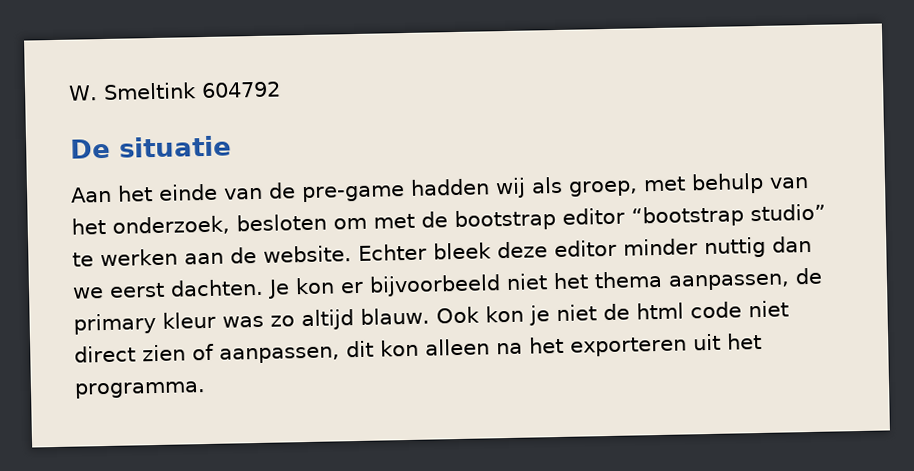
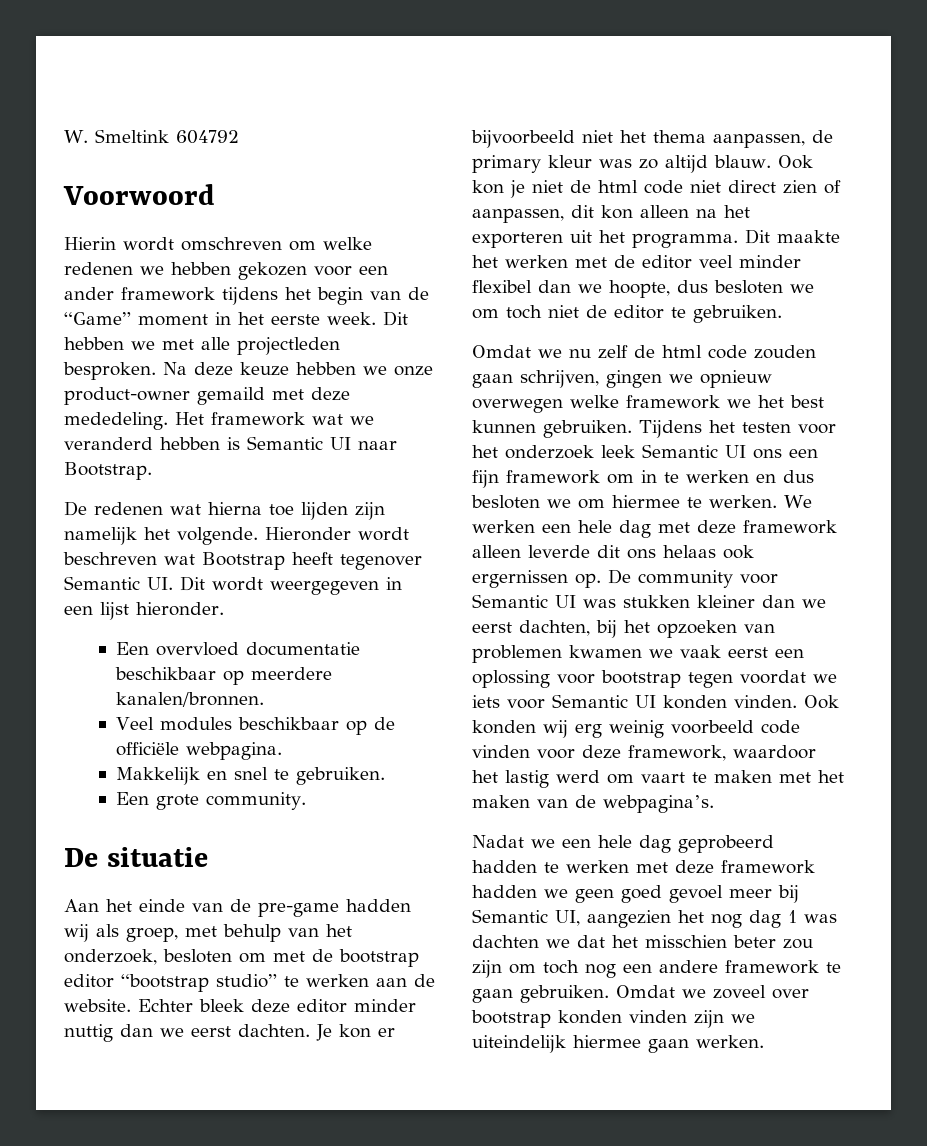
(281, 90) none -> [63,184,215,205] [64,237,372,251] [64,262,388,280] [64,287,429,305] [64,311,408,326] [64,337,340,355] [63,362,433,380] [64,387,350,405] [64,412,374,430] [64,436,397,450] [64,462,152,480] [64,501,385,520] [64,527,409,545] [63,552,422,570] [64,576,402,595] [64,602,224,620] [116,642,361,656] [115,667,333,685] [116,692,265,707] [116,717,396,735] [116,742,283,760] [116,767,386,785] [116,792,307,810] // Voorwoord // Hierin wordt omschreven om welke redenen we hebben gekozen voor een ander framework tijdens het begin van de “Game” moment in het eerste week. Dit hebben we met alle projectleden besproken. Na deze keuze hebben we onze product-owner gemaild met deze mededeling. Het framework wat we veranderd hebben is Semantic UI naar Bootstrap. // De redenen wat hierna toe lijden zijn namelijk het volgende. Hieronder wordt beschreven wat Bootstrap heeft tegenover Semantic UI. Dit wordt weergegeven in een lijst hieronder. // Een overvloed documentatie beschikbaar op meerdere kanalen/bronnen. // Veel modules beschikbaar op de officiële webpagina. // Makkelijk en snel te gebruiken. // Een grote community.
(206, 390) none -> [745,229,840,244] [472,255,801,269] [472,280,814,298] [472,305,782,323] [472,345,816,359] [472,370,772,388] [472,395,824,413] [472,420,836,438] [472,444,818,459] [472,470,814,488] [471,495,812,509] [472,520,837,538] [472,545,754,559] [472,569,778,588] [472,594,826,608] [472,620,775,638] [472,645,804,663] [472,670,837,688] [472,694,839,709] [472,720,800,738] [472,745,816,761] [472,770,844,788] [472,795,714,813] [472,835,774,853] [472,860,815,874] [472,885,799,903] [472,909,837,928] [472,935,813,949] [472,960,841,978] [472,985,809,1003] [471,1010,755,1028] [472,1035,764,1053] Dit maakte het werken met de editor veel minder flexibel dan we hoopte, dus besloten we om toch niet de editor te gebruiken. // Omdat we nu zelf de html code zouden gaan schrijven, gingen we opnieuw overwegen welke framework we het best kunnen gebruiken. Tijdens het testen voor het onderzoek leek Semantic UI ons een fijn framework om in te werken en dus besloten we om hiermee te werken. We werken een hele dag met deze framework alleen leverde dit ons helaas ook ergernissen op. De community voor Semantic UI was stukken kleiner dan we eerst dachten, bij het opzoeken van problemen kwamen we vaak eerst een oplossing voor bootstrap tegen voordat we iets voor Semantic UI konden vinden. Ook konden wij erg weinig voorbeeld code vinden voor deze framework, waardoor het lastig werd om vaart te maken met het maken van de webpagina’s. // Nadat we een hele dag geprobeerd hadden te werken met deze framework hadden we geen goed gevoel meer bij Semantic UI, aangezien het nog dag 1 was dachten we dat het misschien beter zou zijn om toch nog een andere framework te gaan gebruiken. Omdat we zoveel over bootstrap konden vinden zijn we uiteindelijk hiermee gaan werken.

